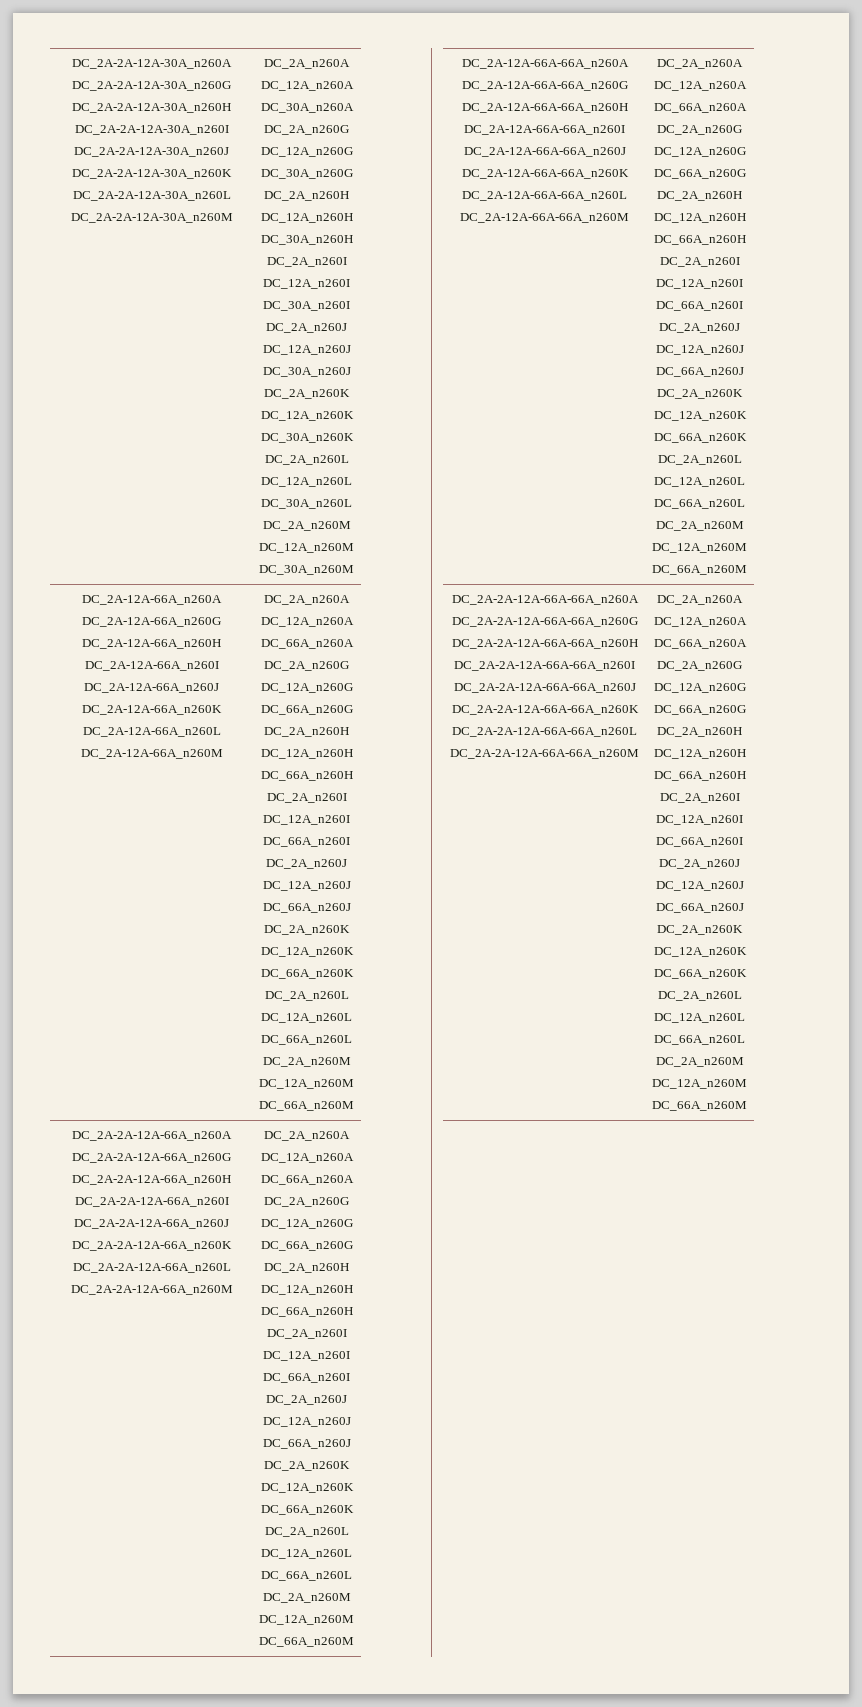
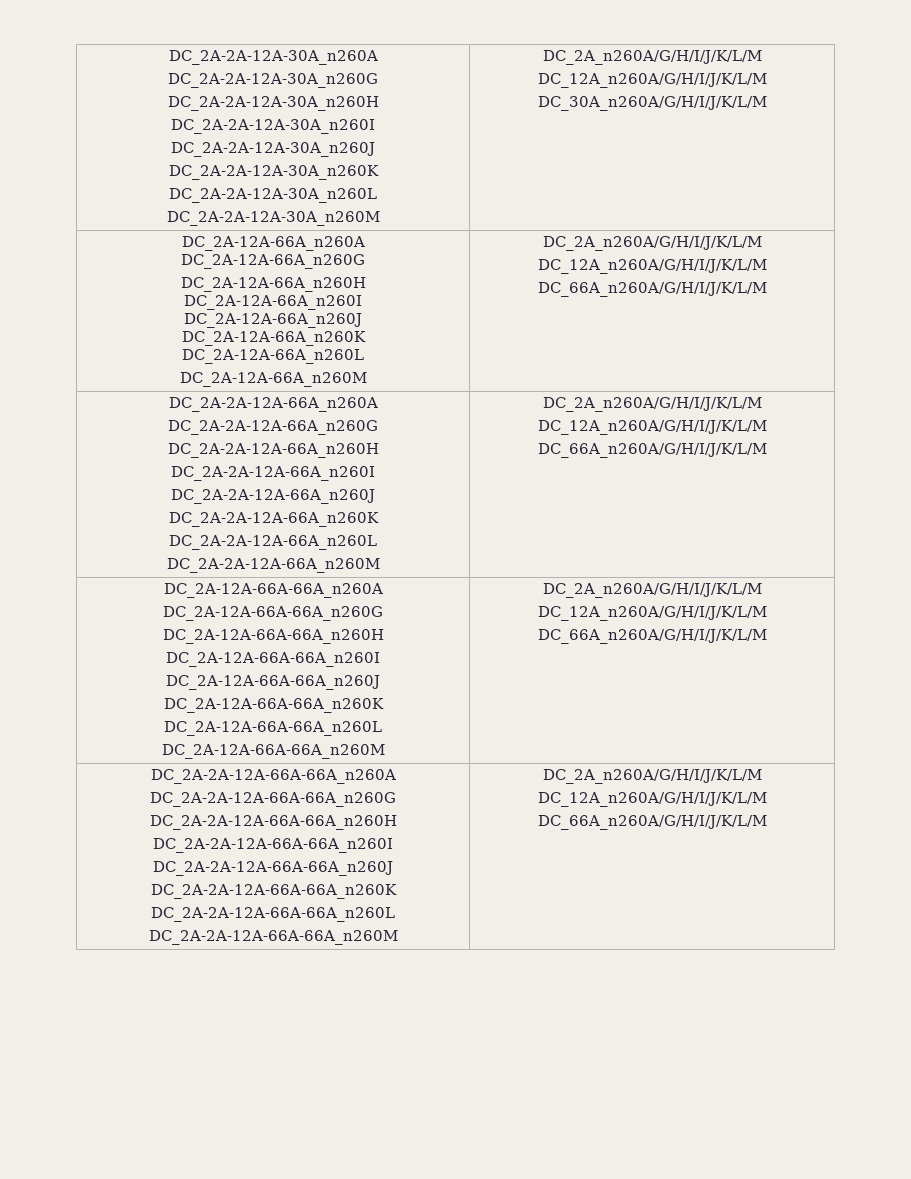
[264,59,350,69] [260,81,354,91] [260,103,354,113] [264,125,349,135] [260,147,353,157] [260,169,353,179] [264,191,349,201] [260,213,353,223] [260,235,353,245] [266,257,347,267] [263,279,350,289] [263,301,350,311] [266,323,347,333] [262,345,351,355] [262,367,351,377] [264,389,350,399] [260,411,354,421] [260,433,354,443] [264,455,349,465] [261,477,352,487] [261,499,352,509] [262,521,351,531] [259,543,354,553] [259,565,354,575] DC_2A_n260A // DC_12A_n260A // DC_30A_n260A // DC_2A_n260G // DC_12A_n260G // DC_30A_n260G // DC_2A_n260H // DC_12A_n260H // DC_30A_n260H // DC_2A_n260I // DC_12A_n260I // DC_30A_n260I // DC_2A_n260J // DC_12A_n260J // DC_30A_n260J // DC_2A_n260K // DC_12A_n260K // DC_30A_n260K // DC_2A_n260L // DC_12A_n260L // DC_30A_n260L // DC_2A_n260M // DC_12A_n260M // DC_30A_n260M -> [542,50,762,65] [537,73,767,88] [537,96,767,111] DC_2A_n260A/G/H/I/J/K/L/M // DC_12A_n260A/G/H/I/J/K/L/M // DC_30A_n260A/G/H/I/J/K/L/M
[264,595,350,605] [260,617,354,627] [260,639,354,649] [264,661,349,671] [260,683,353,693] [260,705,353,715] [264,727,349,737] [260,749,353,759] [260,771,353,781] [266,793,347,803] [263,815,350,825] [263,837,350,847] [266,859,347,869] [262,881,351,891] [262,903,351,913] [264,925,350,935] [260,947,354,957] [260,969,354,979] [264,991,349,1001] [261,1013,352,1023] [261,1035,352,1045] [262,1057,351,1067] [259,1079,354,1089] [259,1101,354,1111] DC_2A_n260A // DC_12A_n260A // DC_66A_n260A // DC_2A_n260G // DC_12A_n260G // DC_66A_n260G // DC_2A_n260H // DC_12A_n260H // DC_66A_n260H // DC_2A_n260I // DC_12A_n260I // DC_66A_n260I // DC_2A_n260J // DC_12A_n260J // DC_66A_n260J // DC_2A_n260K // DC_12A_n260K // DC_66A_n260K // DC_2A_n260L // DC_12A_n260L // DC_66A_n260L // DC_2A_n260M // DC_12A_n260M // DC_66A_n260M -> [542,236,762,251] [537,259,767,274] [537,282,767,297] DC_2A_n260A/G/H/I/J/K/L/M // DC_12A_n260A/G/H/I/J/K/L/M // DC_66A_n260A/G/H/I/J/K/L/M
[264,1131,350,1141] [260,1153,354,1163] [260,1175,354,1185] [264,1197,349,1207] [260,1219,353,1229] [260,1241,353,1251] [264,1263,349,1273] [260,1285,353,1295] [260,1307,353,1317] [266,1329,347,1339] [263,1351,350,1361] [263,1373,350,1383] [266,1395,347,1405] [262,1417,351,1427] [262,1439,351,1449] [264,1461,350,1471] [260,1483,354,1493] [260,1505,354,1515] [264,1527,349,1537] [261,1549,352,1559] [261,1571,352,1581] [262,1593,351,1603] [259,1615,354,1625] [259,1637,354,1647] DC_2A_n260A // DC_12A_n260A // DC_66A_n260A // DC_2A_n260G // DC_12A_n260G // DC_66A_n260G // DC_2A_n260H // DC_12A_n260H // DC_66A_n260H // DC_2A_n260I // DC_12A_n260I // DC_66A_n260I // DC_2A_n260J // DC_12A_n260J // DC_66A_n260J // DC_2A_n260K // DC_12A_n260K // DC_66A_n260K // DC_2A_n260L // DC_12A_n260L // DC_66A_n260L // DC_2A_n260M // DC_12A_n260M // DC_66A_n260M -> [542,397,762,412] [537,420,767,435] [537,443,767,458] DC_2A_n260A/G/H/I/J/K/L/M // DC_12A_n260A/G/H/I/J/K/L/M // DC_66A_n260A/G/H/I/J/K/L/M
[657,59,743,69] [653,81,747,91] [653,103,747,113] [657,125,742,135] [653,147,746,157] [653,169,746,179] [657,191,742,201] [653,213,746,223] [653,235,746,245] [659,257,740,267] [656,279,743,289] [656,301,743,311] [659,323,740,333] [655,345,744,355] [655,367,744,377] [657,389,743,399] [653,411,747,421] [653,433,747,443] [657,455,742,465] [654,477,745,487] [654,499,745,509] [655,521,744,531] [652,543,747,553] [652,565,747,575] DC_2A_n260A // DC_12A_n260A // DC_66A_n260A // DC_2A_n260G // DC_12A_n260G // DC_66A_n260G // DC_2A_n260H // DC_12A_n260H // DC_66A_n260H // DC_2A_n260I // DC_12A_n260I // DC_66A_n260I // DC_2A_n260J // DC_12A_n260J // DC_66A_n260J // DC_2A_n260K // DC_12A_n260K // DC_66A_n260K // DC_2A_n260L // DC_12A_n260L // DC_66A_n260L // DC_2A_n260M // DC_12A_n260M // DC_66A_n260M -> [542,583,762,598] [537,606,767,621] [537,629,767,644] DC_2A_n260A/G/H/I/J/K/L/M // DC_12A_n260A/G/H/I/J/K/L/M // DC_66A_n260A/G/H/I/J/K/L/M
[657,595,743,605] [653,617,747,627] [653,639,747,649] [657,661,742,671] [653,683,746,693] [653,705,746,715] [657,727,742,737] [653,749,746,759] [653,771,746,781] [659,793,740,803] [656,815,743,825] [656,837,743,847] [659,859,740,869] [655,881,744,891] [655,903,744,913] [657,925,743,935] [653,947,747,957] [653,969,747,979] [657,991,742,1001] [654,1013,745,1023] [654,1035,745,1045] [655,1057,744,1067] [652,1079,747,1089] [652,1101,747,1111] DC_2A_n260A // DC_12A_n260A // DC_66A_n260A // DC_2A_n260G // DC_12A_n260G // DC_66A_n260G // DC_2A_n260H // DC_12A_n260H // DC_66A_n260H // DC_2A_n260I // DC_12A_n260I // DC_66A_n260I // DC_2A_n260J // DC_12A_n260J // DC_66A_n260J // DC_2A_n260K // DC_12A_n260K // DC_66A_n260K // DC_2A_n260L // DC_12A_n260L // DC_66A_n260L // DC_2A_n260M // DC_12A_n260M // DC_66A_n260M -> [542,769,762,784] [537,792,767,807] [537,815,767,830] DC_2A_n260A/G/H/I/J/K/L/M // DC_12A_n260A/G/H/I/J/K/L/M // DC_66A_n260A/G/H/I/J/K/L/M

